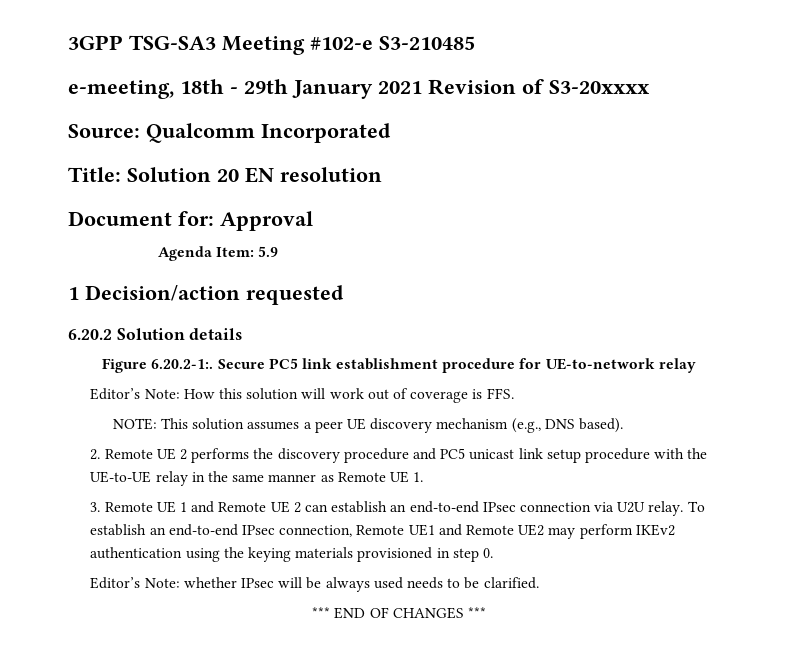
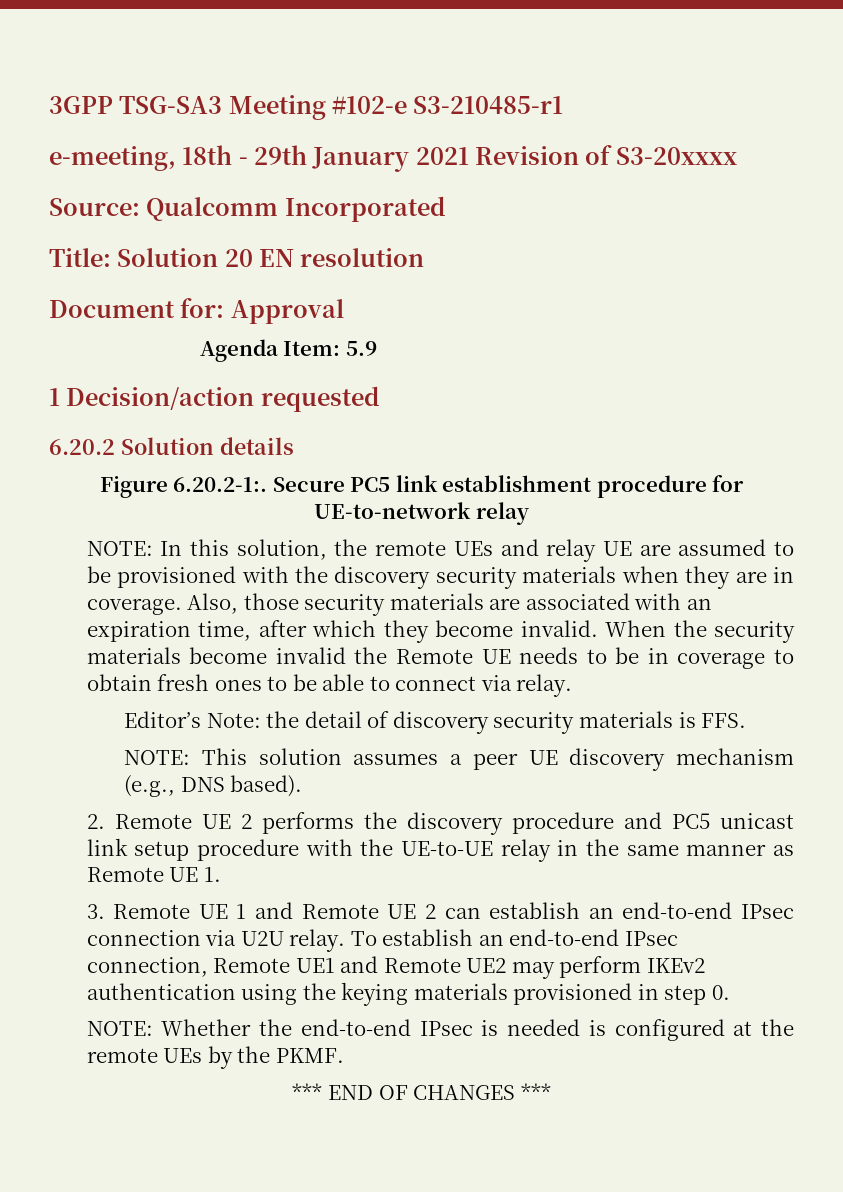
[379,36,475,50] S3-210485 -> [413,96,564,114] S3-210485-r1
[90,388,469,403] Editor’s Note: How this solution will work out of coverage -> [86,539,794,562] [86,566,794,589] [86,593,712,616] [86,620,795,643] [86,647,794,669] [86,674,573,697] [124,711,674,734] NOTE: In this solution, the remote UEs and relay UE are assumed to be provisioned with the discovery security materials when they are in coverage. Also, those security materials are associated with an expiration time, after which they become invalid. When the security materials become invalid the Remote UE needs to be in coverage to obtain fresh ones to be able to connect via relay. // Editor’s Note: the detail of discovery security materials
[90,577,539,592] Editor’s Note: whether IPsec will be always used needs to be clarified. -> [86,1019,794,1041] [86,1046,344,1069] NOTE: Whether the end-to-end IPsec is needed is configured at the remote UEs by the PKMF.

